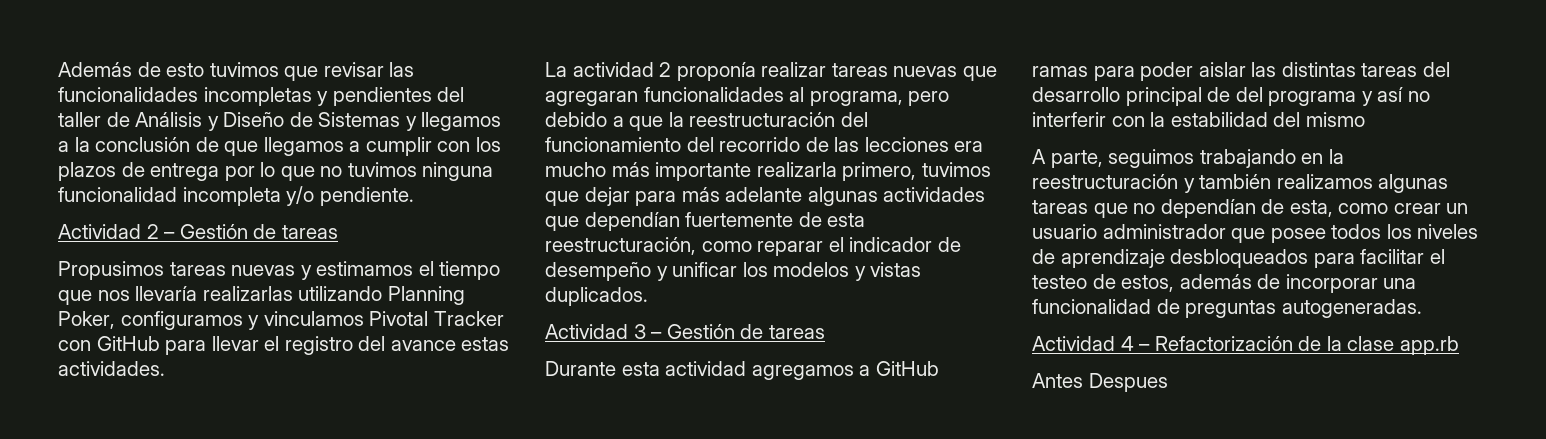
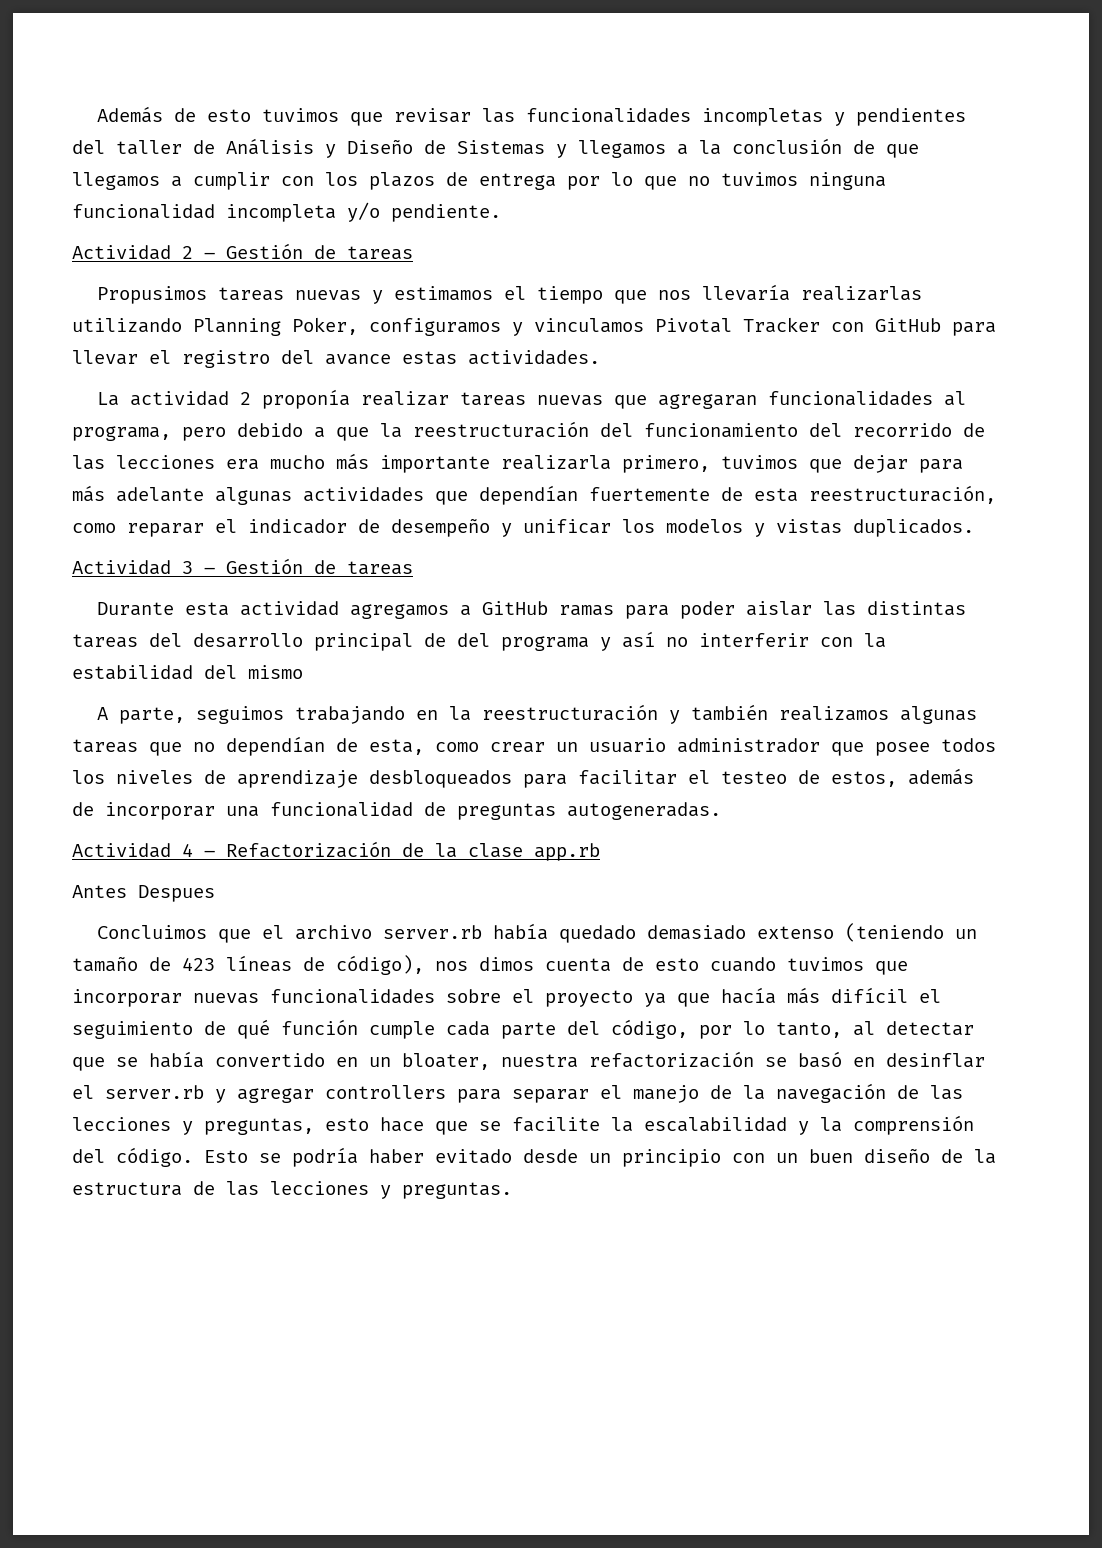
(1168, 382) none -> [97,923,978,943] [72,955,908,975] [72,987,941,1007] [72,1019,974,1039] [72,1051,985,1071] [72,1083,963,1103] [72,1115,974,1135] [72,1147,996,1167] [72,1181,512,1199] // Concluimos que el archivo server.rb había quedado demasiado extenso (teniendo un tamaño de 423 líneas de código), nos dimos cuenta de esto cuando tuvimos que incorporar nuevas funcionalidades sobre el proyecto ya que hacía más difícil el seguimiento de qué función cumple cada parte del código, por lo tanto, al detectar que se había convertido en un bloater, nuestra refactorización se basó en desinflar el server.rb y agregar controllers para separar el manejo de la navegación de las lecciones y preguntas, esto hace que se facilite la escalabilidad y la comprensión del código. Esto se podría haber evitado desde un principio con un buen diseño de la estructura de las lecciones y preguntas.

